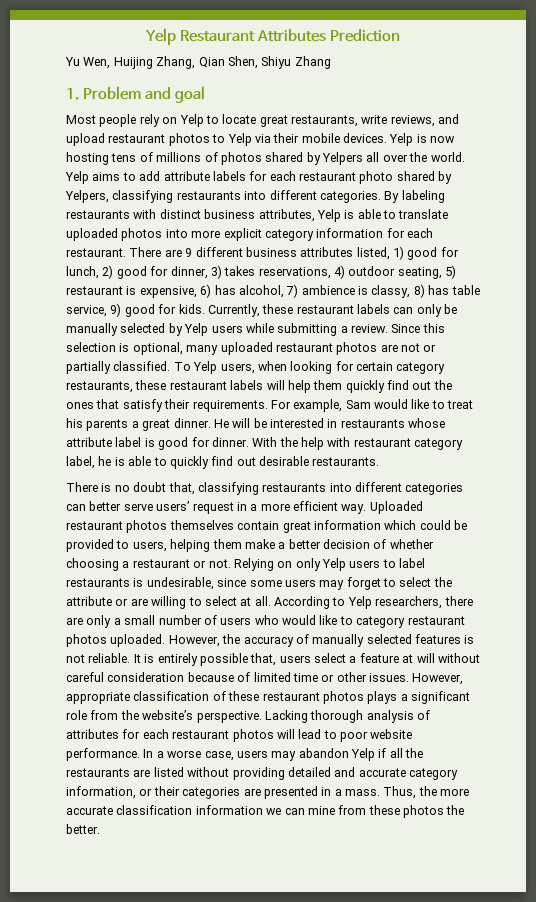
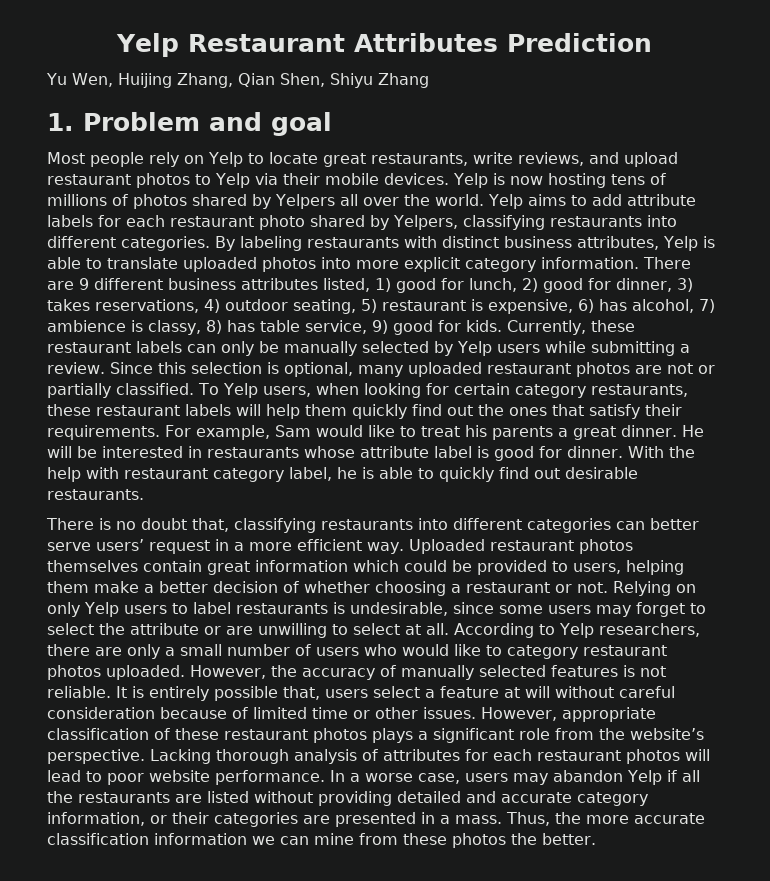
[316,228,433,238] [66,248,126,257] information for each restaurant. -> [541,257,639,269] information.
[151,596,187,609] willing -> [258,623,327,638] unwilling

